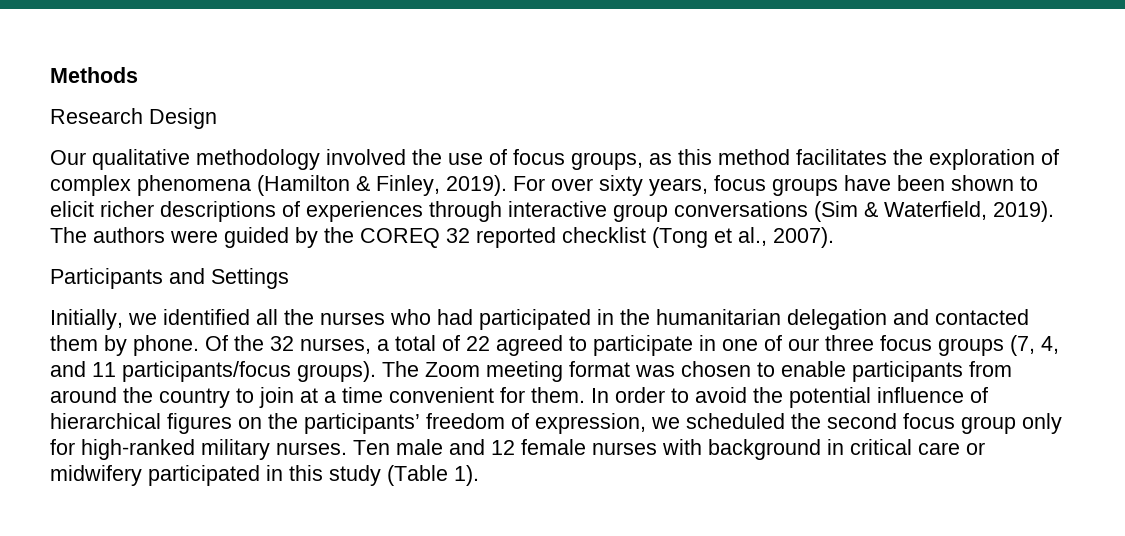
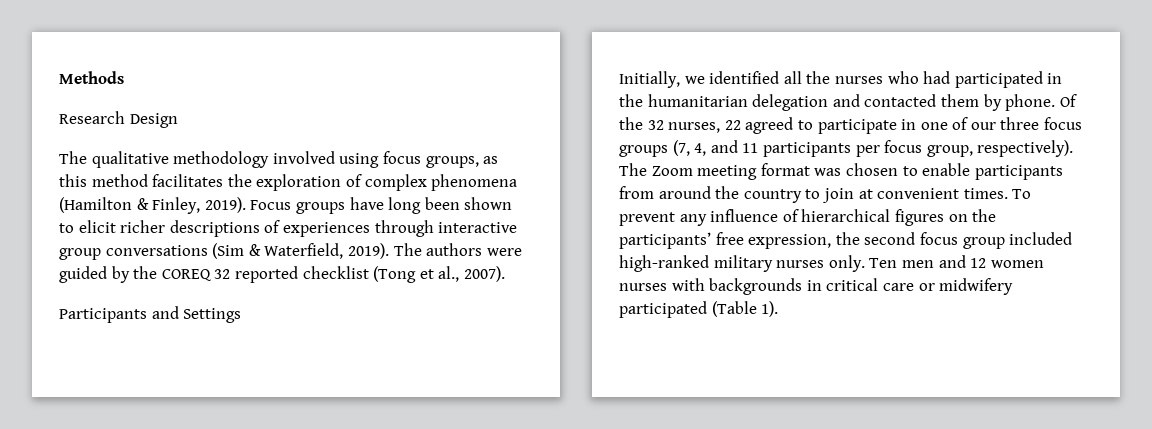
[50,150,86,165] Our -> [59,151,87,164] The
[412,149,507,165] the use of -> [339,153,380,168] using
[513,175,766,196] For over sixty years, focus -> [250,200,292,210] Focus
(891, 183) none -> [388,197,422,214] long
[377,335,460,351] a total of -> (721, 127) none
[122,361,376,382] participants/focus groups). -> [762,140,1074,157] participants per focus group, respectively).
[324,387,871,408] a time convenient for them. In order to avoid the potential -> [877,188,1032,199] [619,212,707,226] convenient times. To prevent any
[426,413,1062,434] [50,439,443,460] freedom of expression, we scheduled the second focus group only for high-ranked military nurses. Ten male -> [715,232,1073,249] [619,255,934,272] free expression, the second focus group included high-ranked military nurses only. Ten men
[521,439,586,455] female -> [990,260,1044,268] women
[708,439,821,460] background -> [709,278,803,295] backgrounds
[266,465,381,486] in this study -> (707, 309) none

